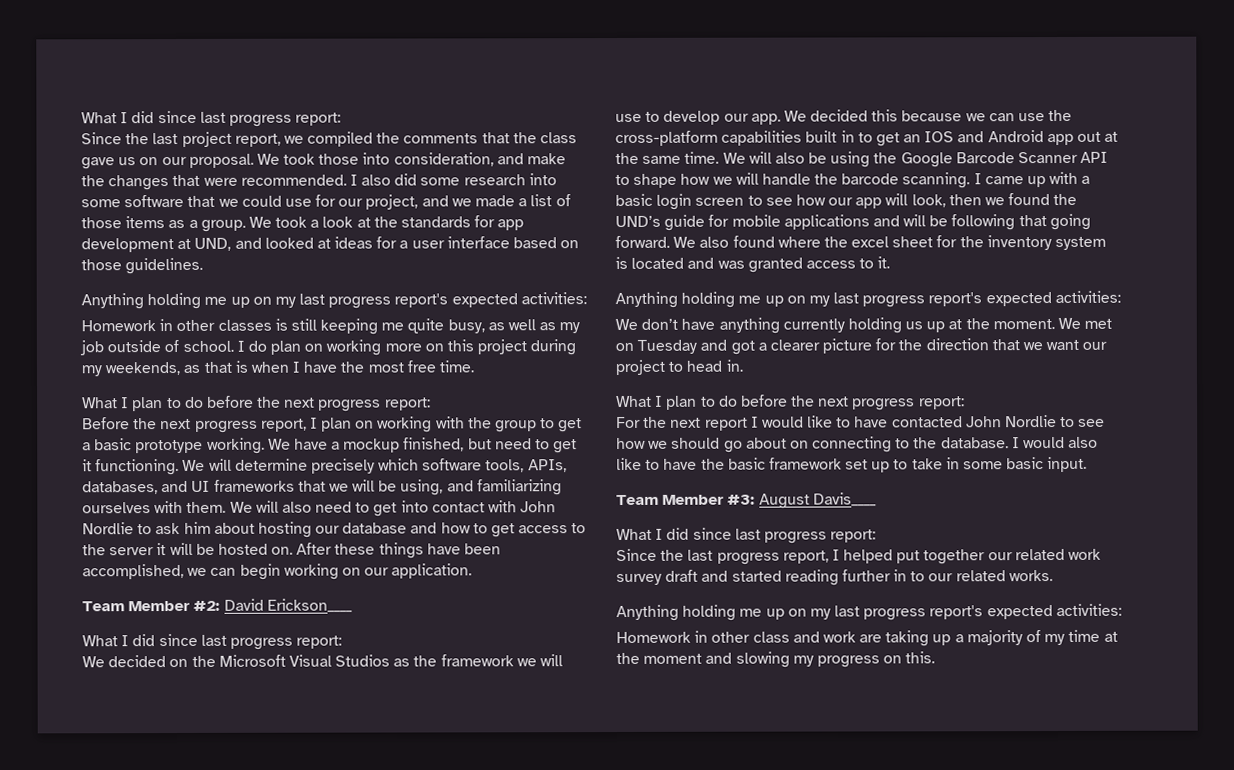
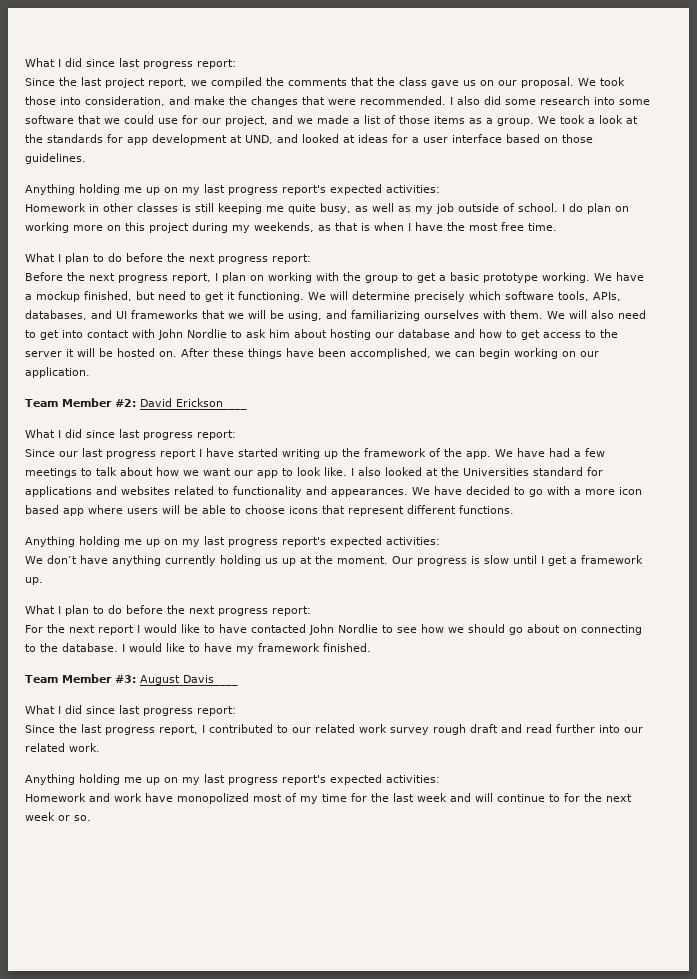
[82,654,564,668] [615,109,1073,125] [615,130,1119,147] [615,151,1109,168] [615,171,1091,189] [615,193,1078,210] [615,213,1091,231] [615,235,1107,251] [615,256,891,273] We decided on the Microsoft Visual Studios as the framework we will use to develop our app. We decided this because we can use the cross-platform capabilities built in to get an IOS and Android app out at the same time. We will also be using the Google Barcode Scanner API to shape how we will handle the barcode scanning. I came up with a basic login screen to see how our app will look, then we found the UND’s guide for mobile applications and will be following that going forward. We also found where the excel sheet for the inventory system is located and was granted access to it. -> [25,448,605,459] [25,467,603,478] [25,486,642,497] [25,505,514,516] Since our last progress report I have started writing up the framework of the app. We have had a few meetings to talk about how we want our app to look like. I also looked at the Universities standard for applications and websites related to functionality and appearances. We have decided to go with a more icon based app where users will be able to choose icons that represent different functions.
[1058,317,1113,329] [615,338,1108,355] [615,359,743,376] We met on Tuesday and got a clearer picture for the direction that we want our project to head in. -> [392,555,643,566] [25,577,43,585] Our progress is slow until I get a framework up.
[1068,436,1099,448] [616,456,1088,473] also like to have the basic framework set up to take in some basic input. -> [166,643,371,654] like to have my framework finished.
[843,549,986,565] helped put together -> [209,724,288,733] contributed to
(662, 579) none -> [433,724,466,735] rough
[731,569,1053,586] started reading further in to our related works. -> [526,724,643,733] [25,743,100,752] read further into our related work.
[694,629,1118,647] [616,651,936,668] in other class and work are taking up a majority of my time at the moment and slowing my progress on this. -> [89,793,632,804] [25,812,91,821] and work have monopolized most of my time for the last week and will continue to for the next week or so.

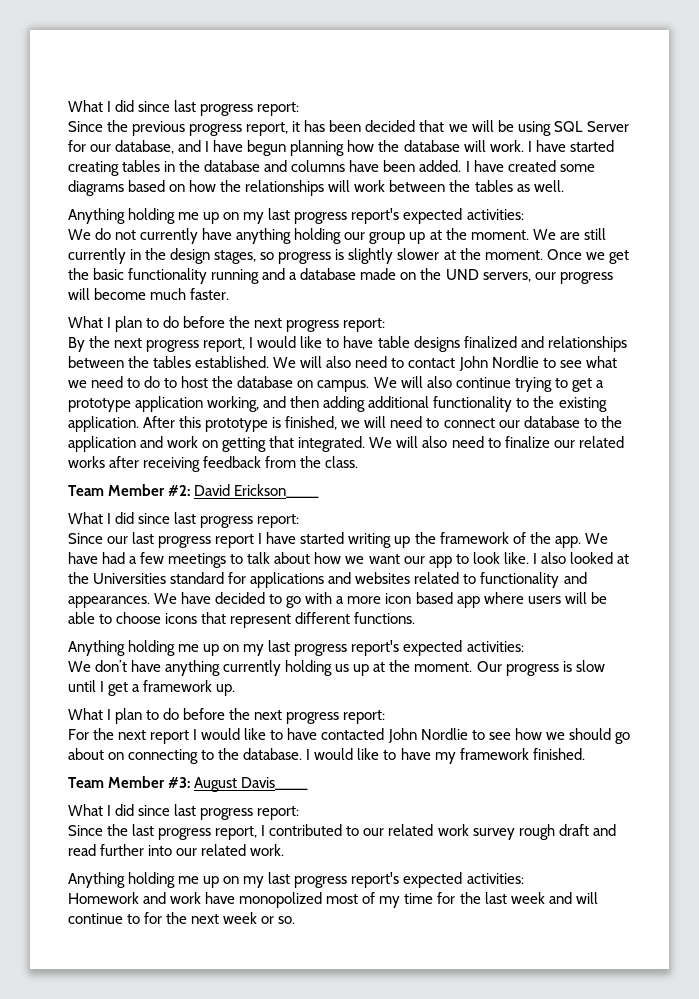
[25,58,236,69] [25,77,625,88] [25,96,650,107] [25,115,638,126] [25,134,593,145] [25,153,86,164] What I did since last progress report: // Since the last project report, we compiled the comments that the class gave us on our proposal. We took those into consideration, and make the changes that were recommended. I also did some research into some software that we could use for our project, and we made a list of those items as a group. We took a look at the standards for app development at UND, and looked at ideas for a user interface based on those guidelines. -> [68,100,300,116] [68,120,629,136] [68,140,614,156] [68,160,595,176] [68,180,564,196] What I did since last progress report: // Since the previous progress report, it has been decided that we will be using SQL Server for our database, and I have begun planning how the database will work. I have started creating tables in the database and columns have been added. I have created some diagrams based on how the relationships will work between the tables as well.
[25,203,629,214] [25,222,557,233] Homework in other classes is still keeping me quite busy, as well as my job outside of school. I do plan on working more on this project during my weekends, as that is when I have the most free time. -> [68,228,606,244] [68,248,629,264] [68,268,613,284] [68,288,230,300] We do not currently have anything holding our group up at the moment. We are still currently in the design stages, so progress is slightly slower at the moment. Once we get the basic functionality running and a database made on the UND servers, our progress will become much faster.
[25,272,63,281] Before -> [68,337,85,352] By
[222,272,644,283] [25,291,621,302] [25,310,646,321] [25,329,618,340] [25,348,599,359] [25,367,90,378] plan on working with the group to get a basic prototype working. We have a mockup finished, but need to get it functioning. We will determine precisely which software tools, APIs, databases, and UI frameworks that we will be using, and familiarizing ourselves with them. We will also need to get into contact with John Nordlie to ask him about hosting our database and how to get access to the server it will be hosted on. After these things have been accomplished, we can begin working on our application. -> [257,336,627,352] [68,356,617,371] [68,376,604,392] [68,396,607,412] [68,416,622,432] [68,436,624,452] [68,456,359,472] would like to have table designs finalized and relationships between the tables established. We will also need to contact John Nordlie to see what we need to do to host the database on campus. We will also continue trying to get a prototype application working, and then adding additional functionality to the existing application. After this prototype is finished, we will need to connect our database to the application and work on getting that integrated. We will also need to finalize our related works after receiving feedback from the class.

